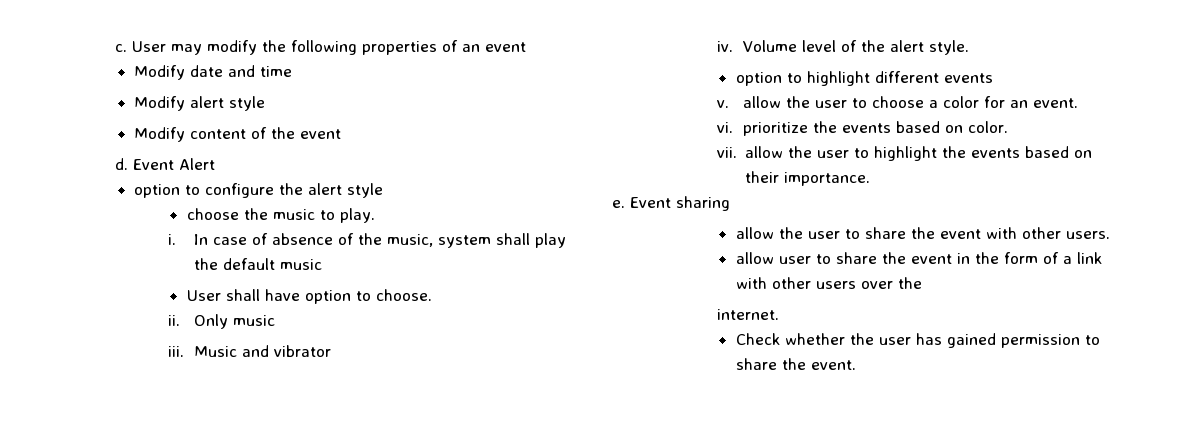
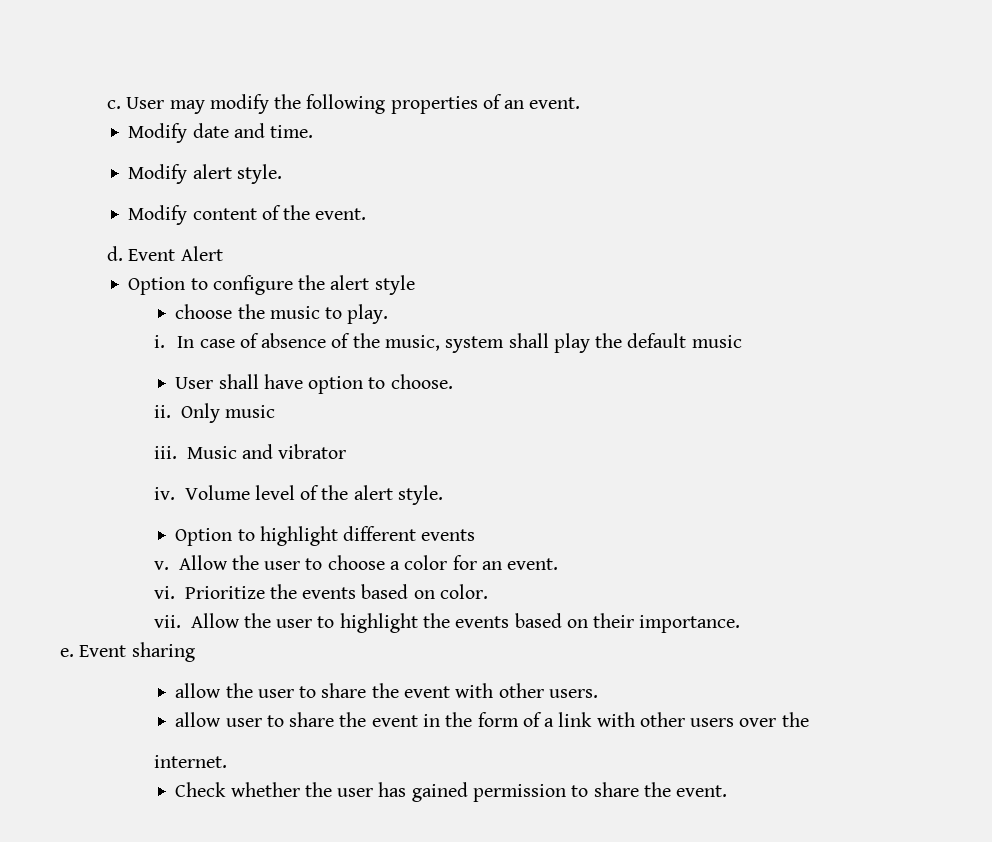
[485,42,527,52] event -> [529,97,581,109] event.
[260,66,293,77] time -> [270,125,314,138] time.
[229,96,266,111] style -> [236,164,282,184] style.
[300,129,342,139] event -> [315,208,367,220] event.
[134,184,181,198] option -> [128,277,186,295] Option
[735,72,782,86] option -> [175,528,233,546] Option
[743,96,782,108] allow -> [178,555,228,570] Allow
[743,122,809,136] prioritize -> [184,586,265,599] Prioritize
[745,146,784,158] allow -> [190,613,240,628] Allow

